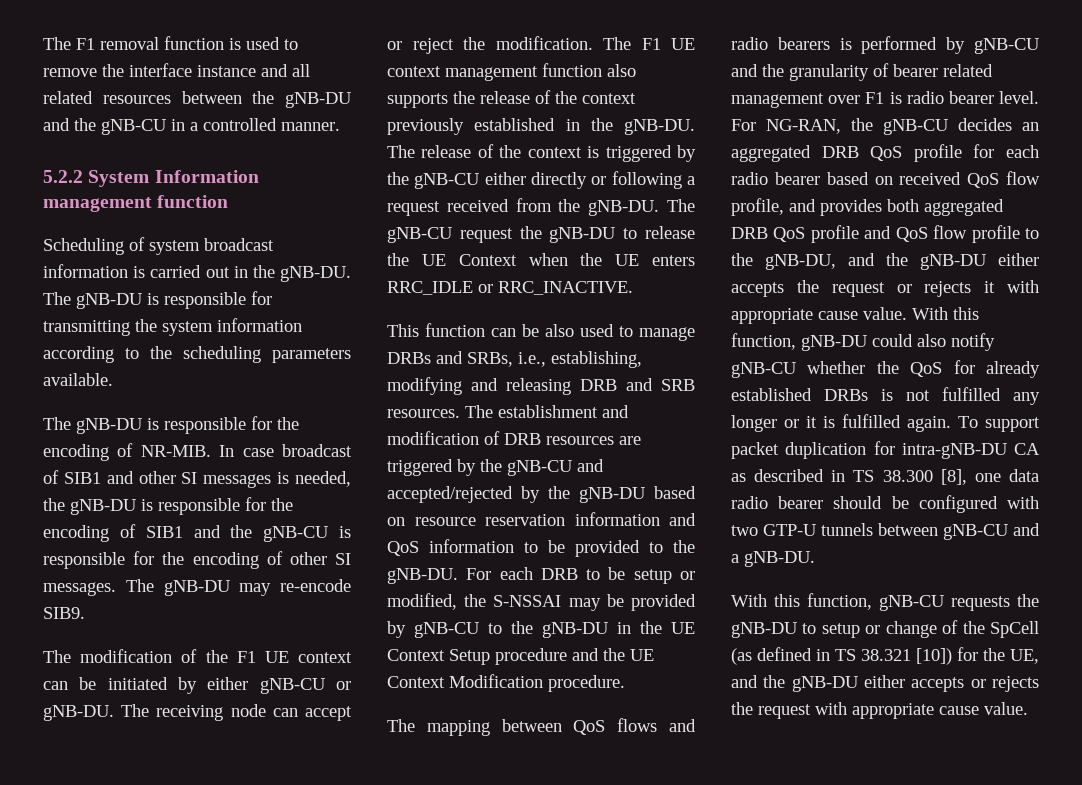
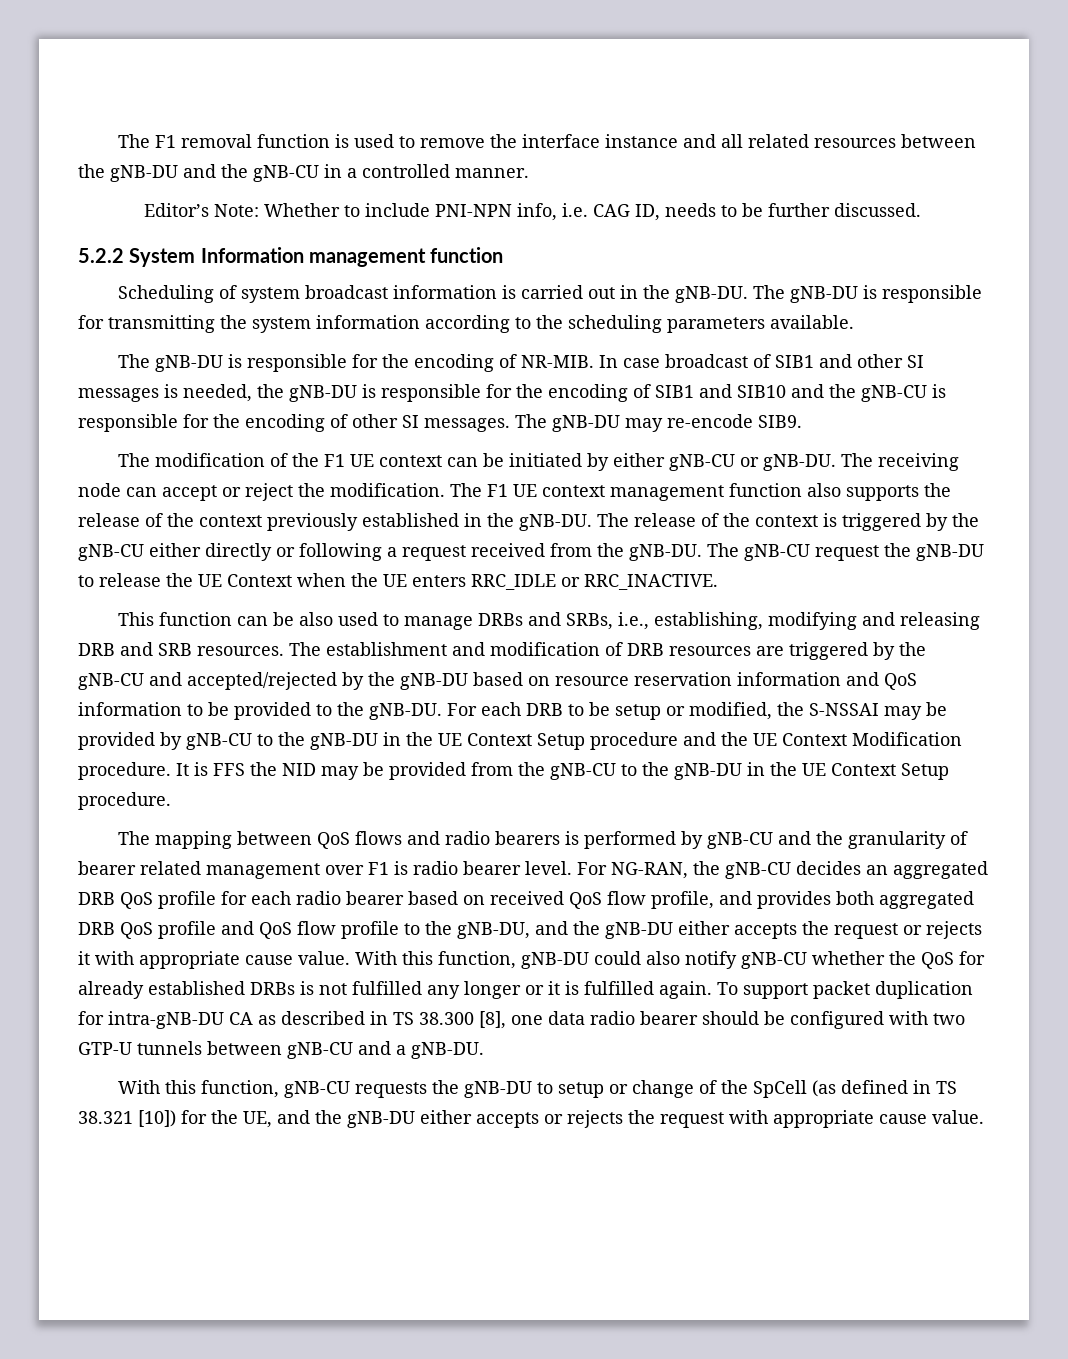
(340, 126) none -> [143,203,921,221] // Editor’s Note: Whether to include PNI-NPN info, i.e. CAG ID, needs to be further discussed.
(221, 531) none -> [737,384,824,398] SIB10 and
(625, 683) none -> [176,762,949,780] [78,792,171,810] It is FFS the NID may be provided from the gNB-CU to the gNB-DU in the UE Context Setup procedure.

